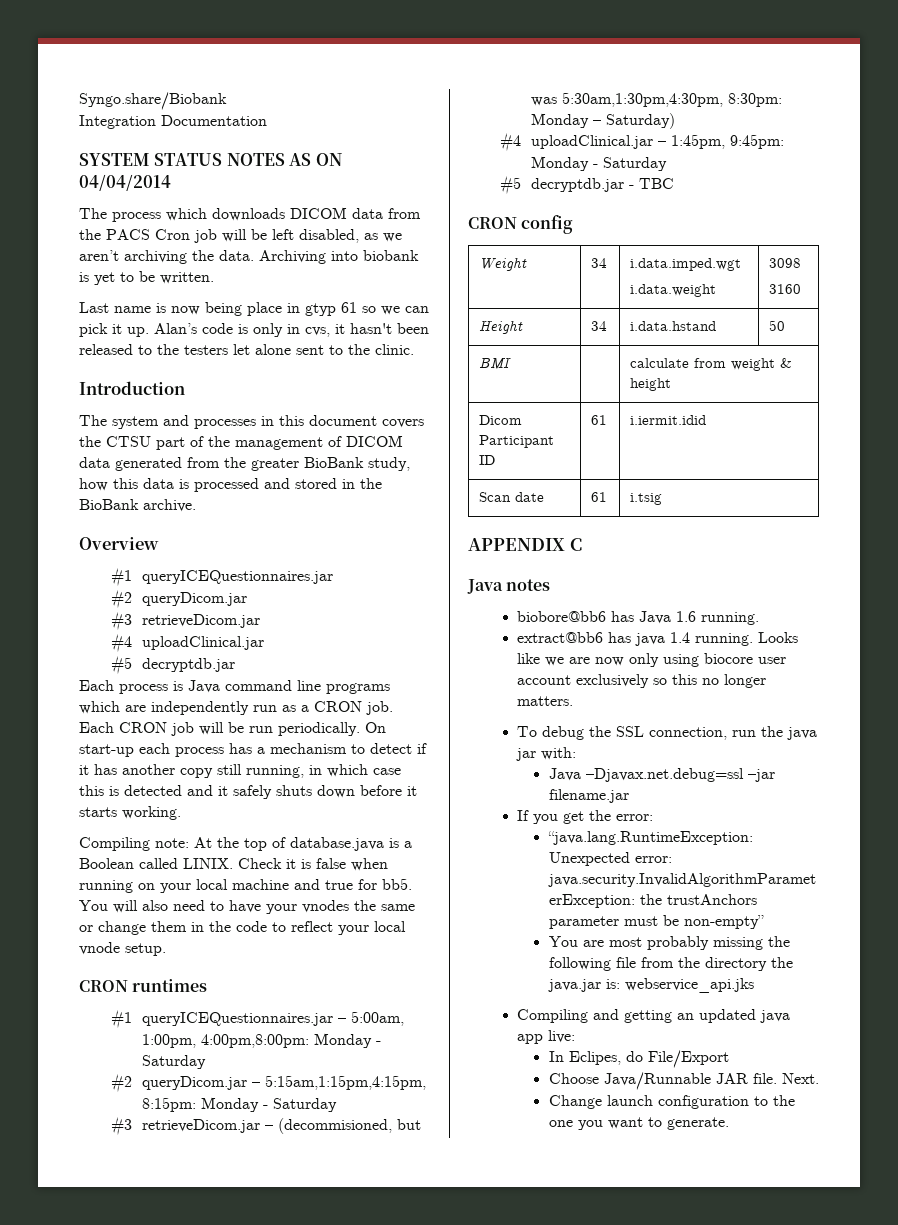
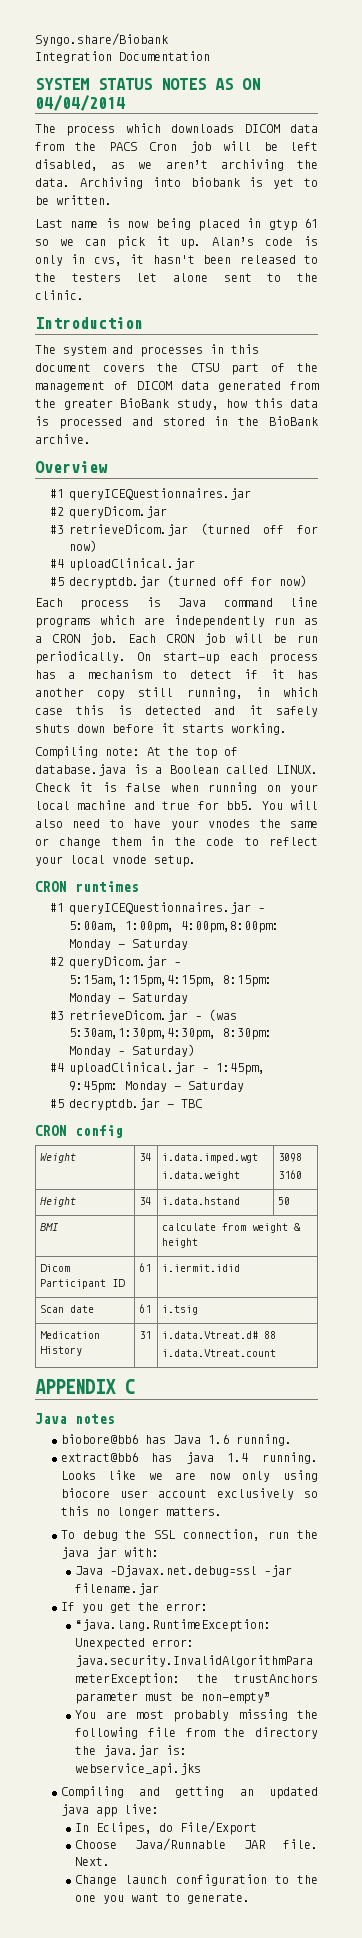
[247,302,282,316] place -> [197,219,240,231] placed
(261, 621) none -> [200,523,318,535] [68,540,97,552] (turned off for now)
(236, 665) none -> [166,575,307,587] (turned off for now)
[183,858,233,869] LINIX. -> [276,765,318,774] LINUX.
[278,1118,422,1134] [531,97,558,106] (decommisioned, but was -> [208,1009,237,1021] (was
(663, 499) none -> [40,1331,101,1339] [40,1346,83,1356] [139,1331,152,1339] [162,1331,277,1339] [162,1349,277,1357] // Medication History | 31 | i.data.Vtreat.d# 88 // i.data.Vtreat.count

